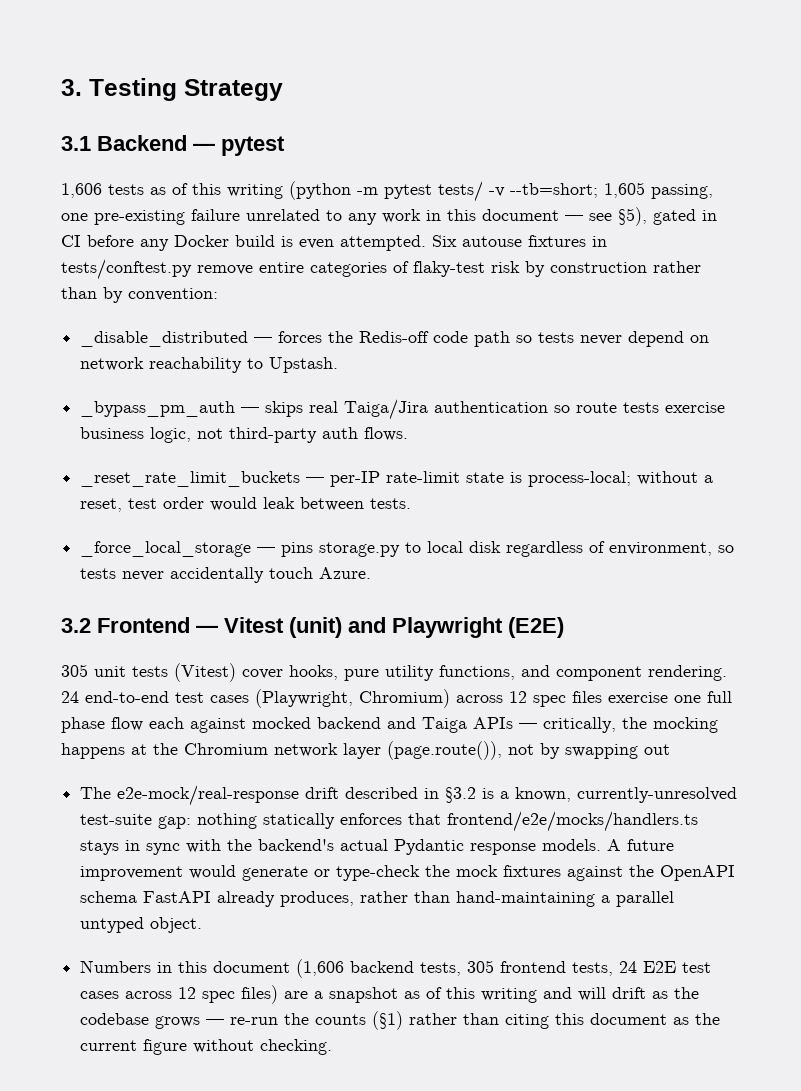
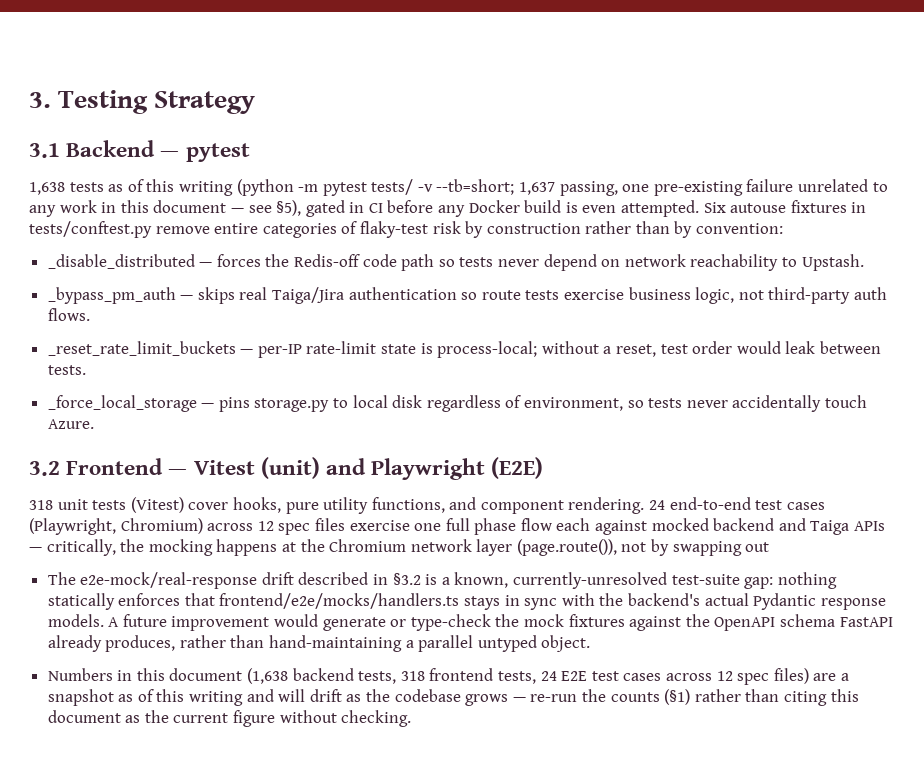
[61,183,102,198] 1,606 -> [29,182,65,195] 1,638
[604,182,645,198] 1,605 -> [519,182,556,195] 1,637
[61,664,88,677] 305 -> [29,500,53,510] 318
[296,959,345,978] (1,606 -> [247,668,289,684] (1,638
[467,960,495,973] 305 -> [400,671,425,681] 318

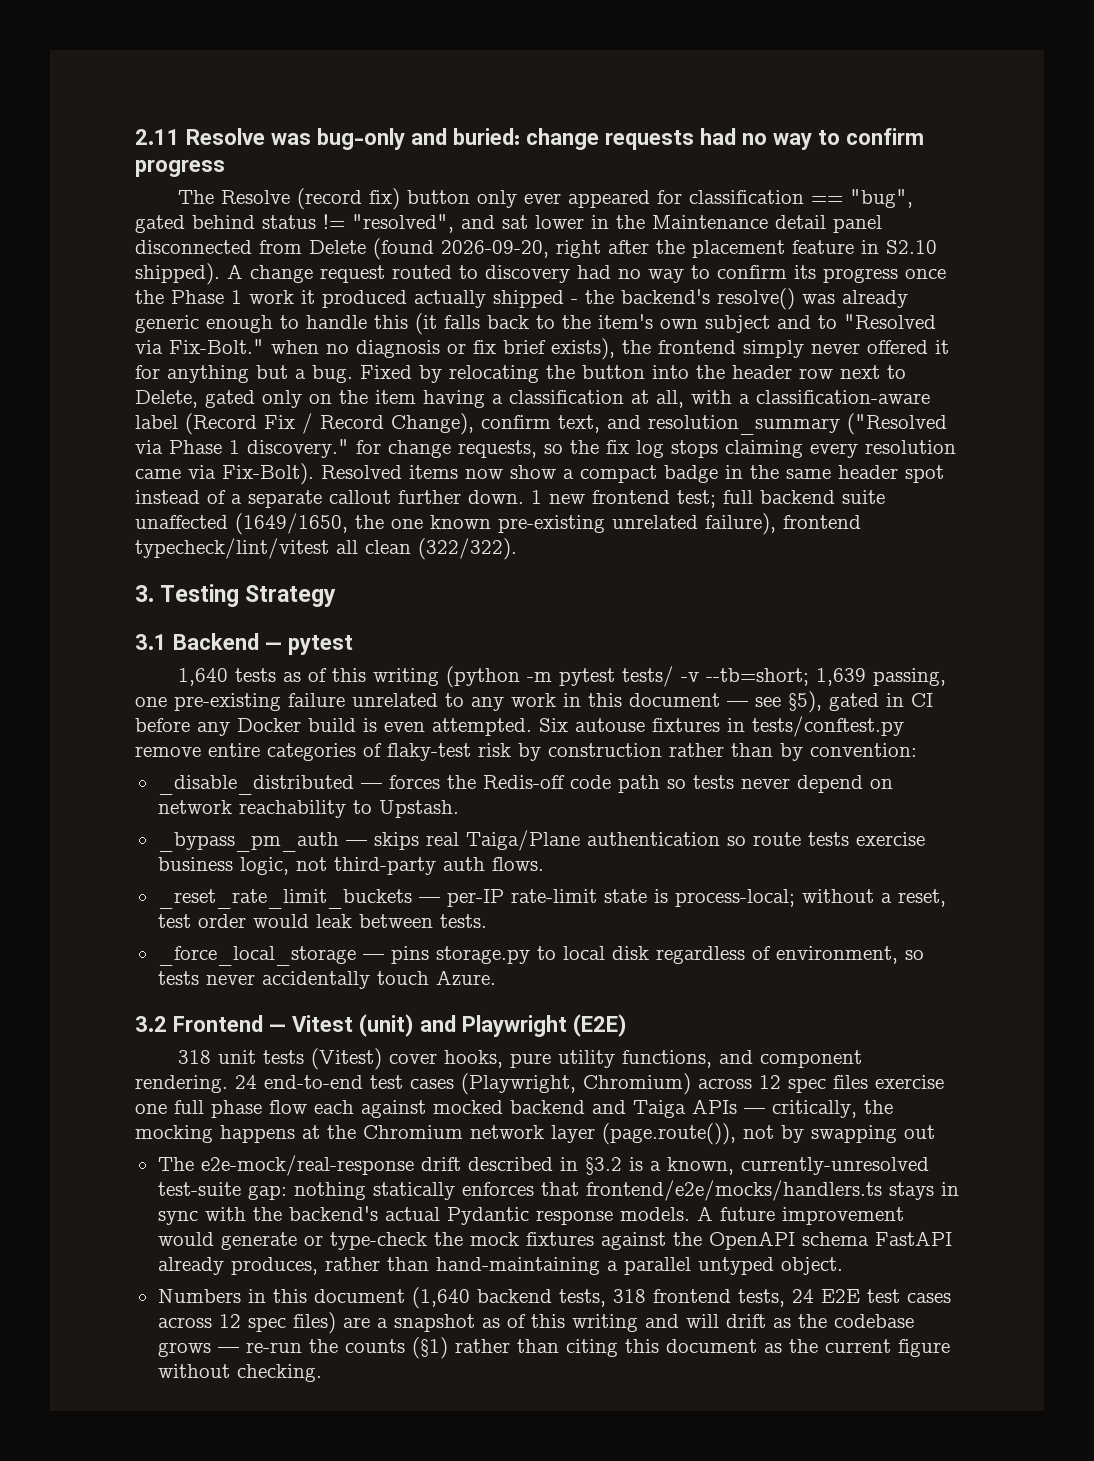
(29, 100) none -> [135,128,924,150] [135,159,225,177] [177,188,913,210] [135,214,882,233] [135,238,937,260] [135,263,946,285] [135,288,908,310] [135,313,936,335] [135,338,949,360] [135,365,906,383] [135,390,930,408] [135,413,947,435] [135,439,956,458] [135,463,944,485] [135,490,885,508] [135,513,861,535] [135,538,517,560] 2.11 Resolve was bug-only and buried: change requests had no way to confirm progress // The Resolve (record fix) button only ever appeared for classification == "bug", gated behind status != "resolved", and sat lower in the Maintenance detail panel disconnected from Delete (found 2026-09-20, right after the placement feature in S2.10 shipped). A change request routed to discovery had no way to confirm its progress once the Phase 1 work it produced actually shipped - the backend's resolve() was already generic enough to handle this (it falls back to the item's own subject and to "Resolved via Fix-Bolt." when no diagnosis or fix brief exists), the frontend simply never offered it for anything but a bug. Fixed by relocating the button into the header row next to Delete, gated only on the item having a classification at all, with a classification-aware label (Record Fix / Record Change), confirm text, and resolution_summary ("Resolved via Phase 1 discovery." for change requests, so the fix log stops claiming every resolution came via Fix-Bolt). Resolved items now show a compact badge in the same header spot instead of a separate callout further down. 1 new frontend test; full backend suite unaffected (1649/1650, the one known pre-existing unrelated failure), frontend typecheck/lint/vitest all clean (322/322). //
[29,182,65,195] 1,638 -> [177,668,228,686] 1,640
[519,182,556,195] 1,637 -> [815,668,866,686] 1,639
[272,287,345,304] Taiga/Jira -> [465,830,580,851] Taiga/Plane
[247,668,289,684] (1,638 -> [411,1287,470,1309] (1,640

